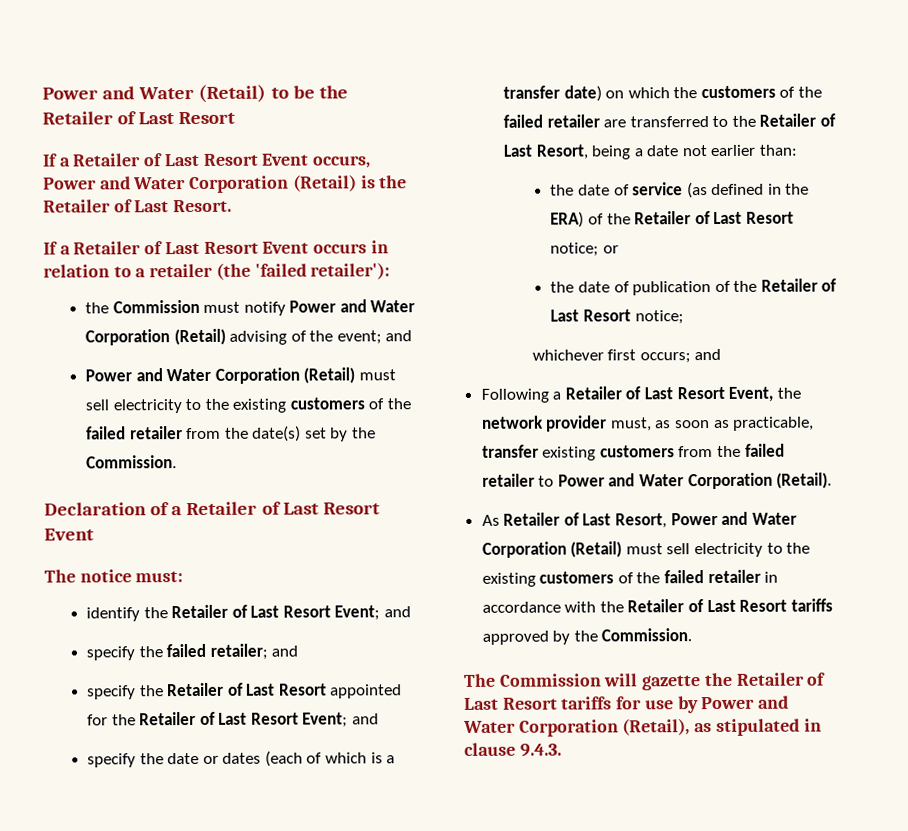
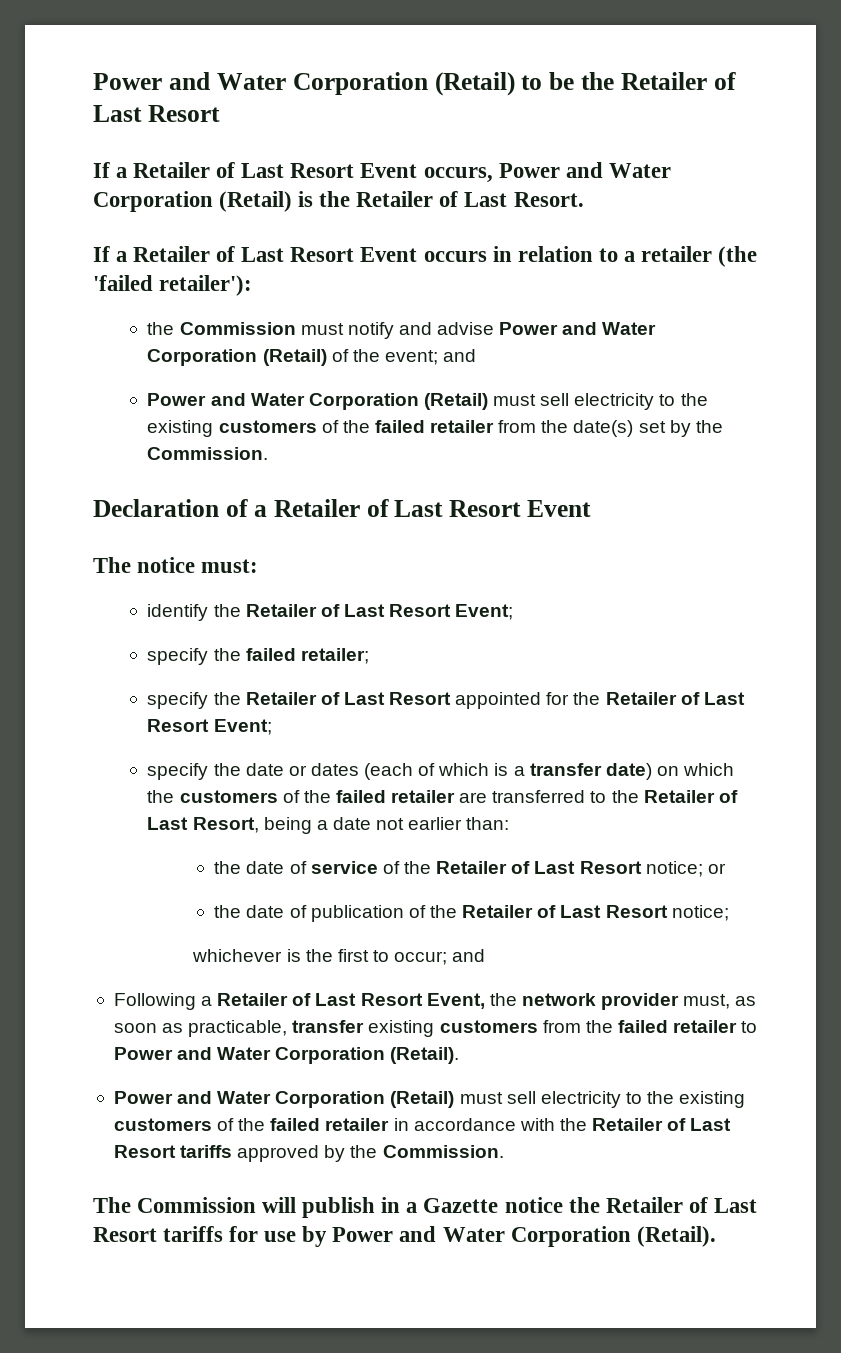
[42,86,195,100] Power and Water -> [93,72,428,95] Power and Water Corporation
[289,299,416,313] [84,328,288,346] Power and Water Corporation (Retail) advising -> [398,322,657,335] [147,349,327,366] and advise Power and Water Corporation (Retail)
[384,606,412,618] and -> (514, 612) none
[271,645,299,657] and -> (369, 656) none
[352,713,380,725] and -> (272, 727) none
[686,182,810,199] [550,211,585,228] (as defined in the ERA) -> (378, 867) none
[607,349,691,364] first occurs; -> [286,949,448,965] is the first to occur;
[481,512,668,529] As Retailer of Last Resort, -> (460, 1055) none
[641,675,702,691] gazette -> [302,1197,563,1218] publish in a Gazette notice
[622,718,822,736] [464,742,562,757] (Retail), as stipulated in clause 9.4.3. -> [636,1226,716,1247] (Retail).

